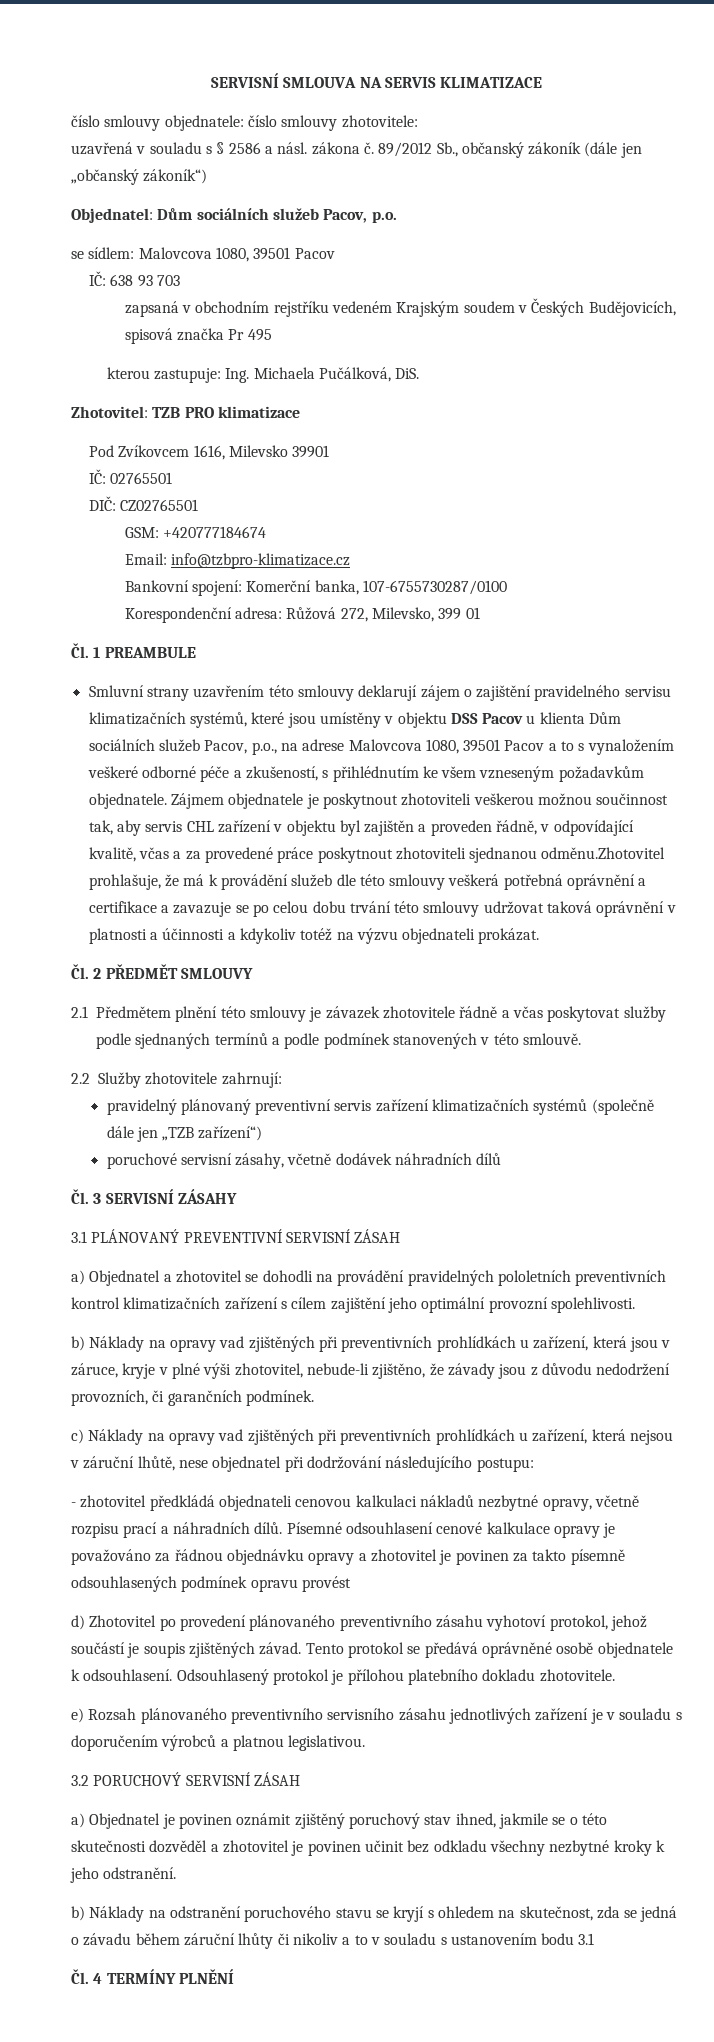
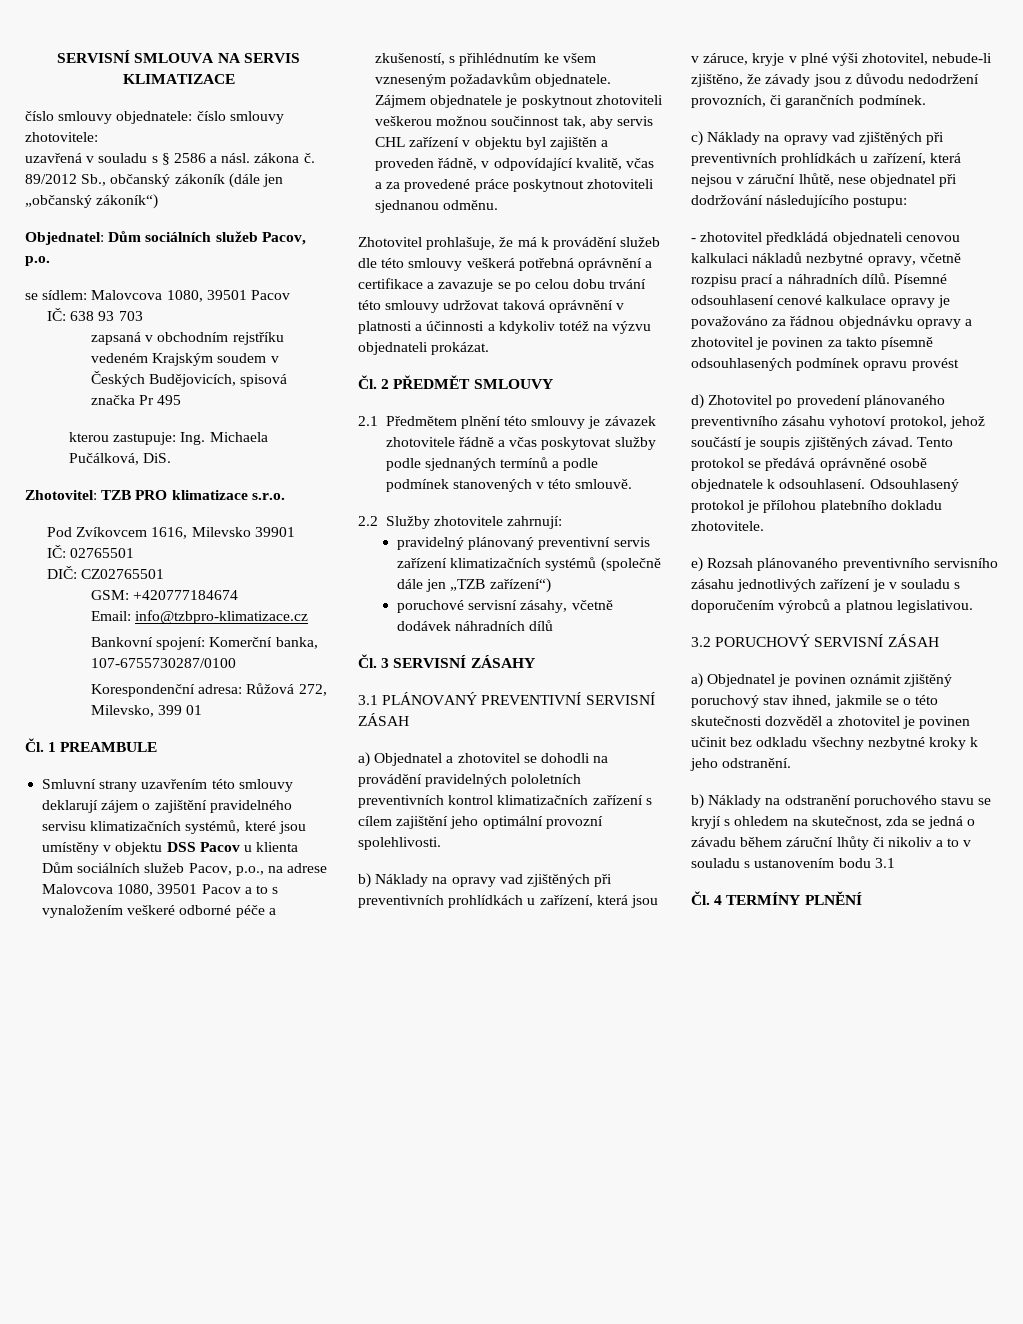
(300, 412) none -> [251,493,285,500] s.r.o.
[541,847,666,859] odměnu.Zhotovitel -> [443,200,499,210] [358,237,422,247] odměnu. // Zhotovitel

